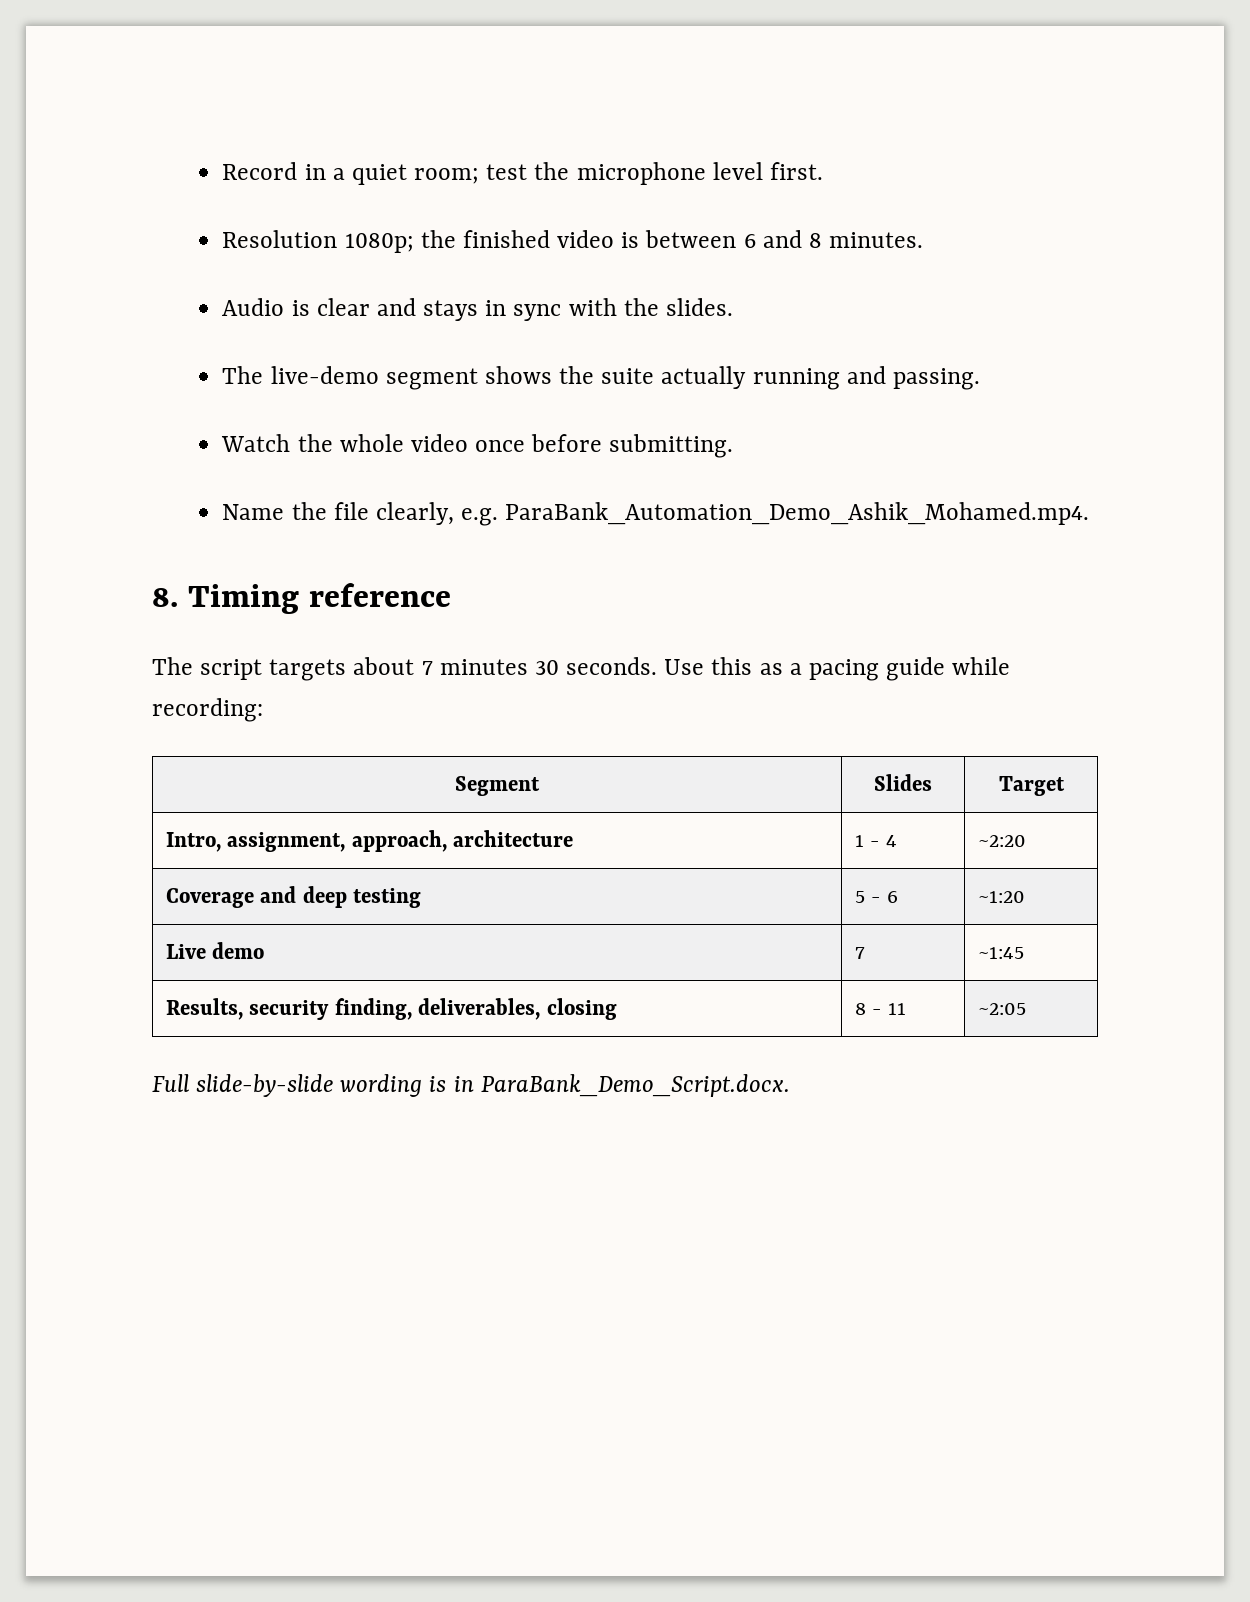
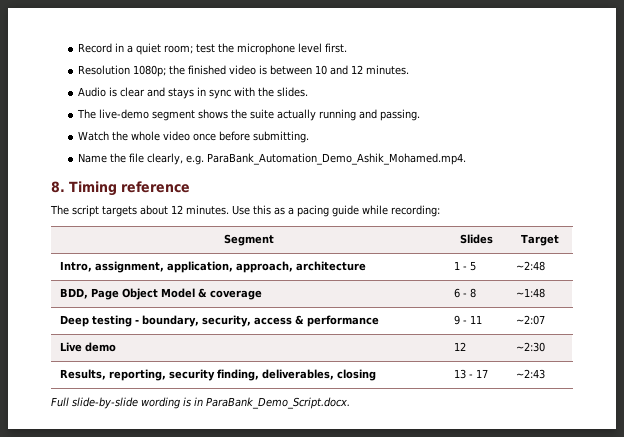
[743,230,822,248] 6 and 8 -> [314,65,363,75] 10 and 12
[421,657,658,675] 7 minutes 30 seconds. -> [171,205,229,215] 12 minutes.
(346, 842) none -> [166,261,233,273] application,
[885,835,897,847] [977,835,1026,847] [165,886,422,908] [854,891,898,903] [977,891,1025,903] 4 | ~2:20 // Coverage and deep testing | 5 - 6 | ~1:20 -> [469,261,476,271] [515,261,545,271] [59,288,262,300] [453,288,476,298] [515,288,545,298] [59,315,379,327] [453,315,482,325] [515,315,545,325] 5 | ~2:48 // BDD, Page Object Model & coverage | 6 - 8 | ~1:48 // Deep testing - boundary, security, access & performance | 9 - 11 | ~2:07
[854,947,865,959] [977,947,1024,959] 7 | ~1:45 -> [453,342,466,351] [515,342,545,352] 12 | ~2:30
(243, 1009) none -> [108,369,166,381] reporting,
[854,1003,906,1015] [977,1003,1026,1015] 8 - 11 | ~2:05 -> [453,369,488,379] [515,369,545,379] 13 - 17 | ~2:43

